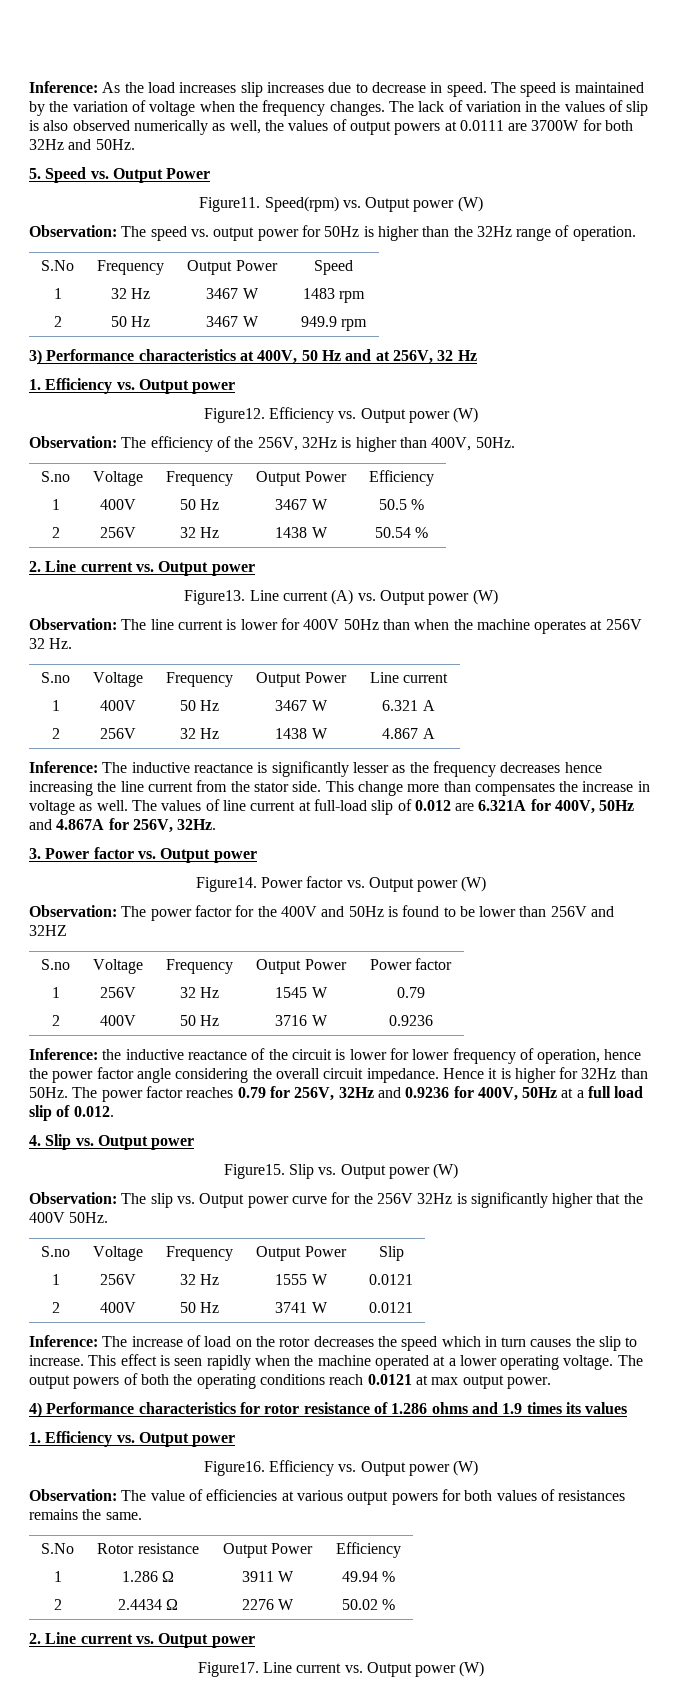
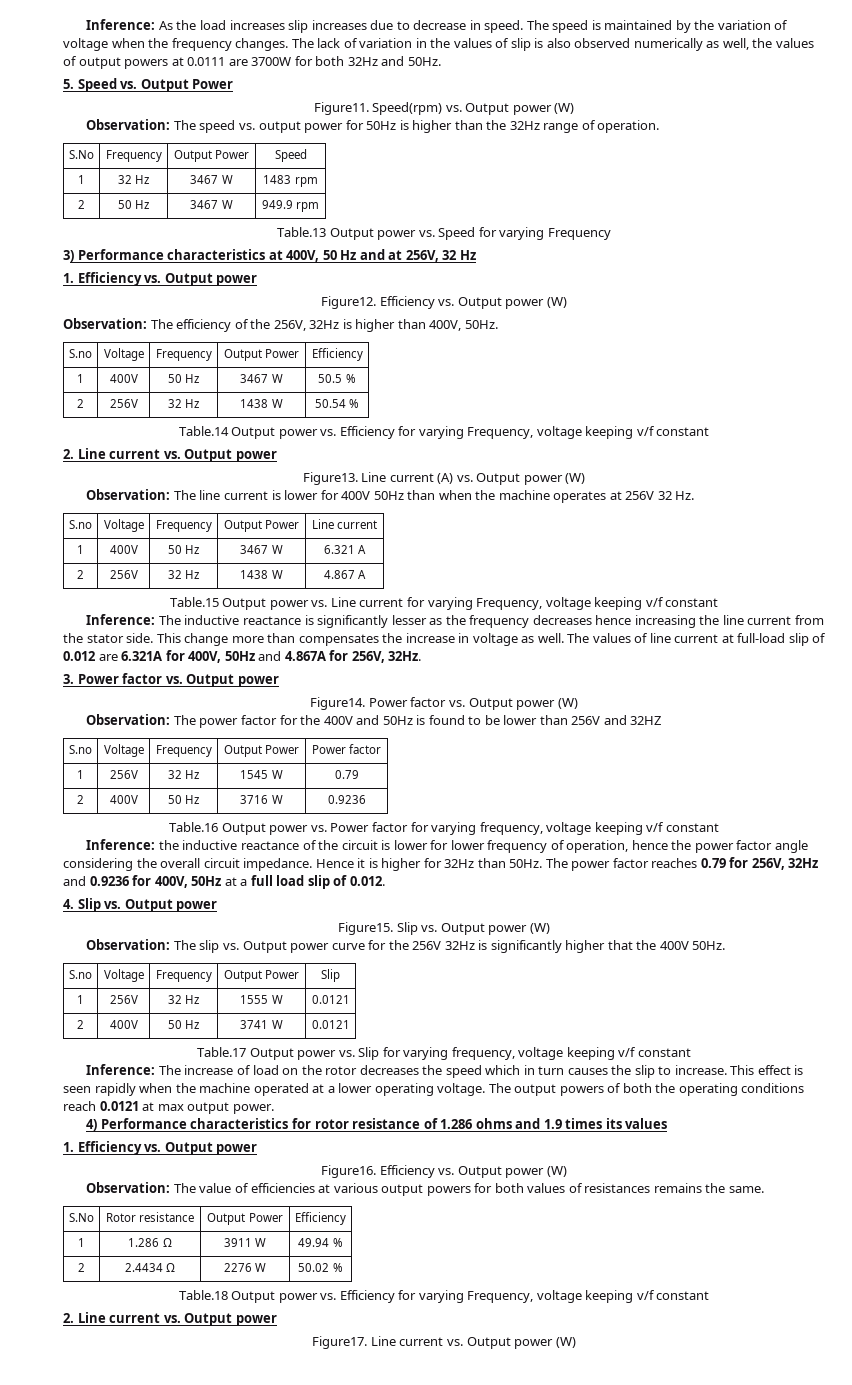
(368, 325) none -> [277,227,611,240] // Table.13 Output power vs. Speed for varying Frequency
(429, 532) none -> [178,426,710,439] // Table.14 Output power vs. Efficiency for varying Frequency, voltage keeping v/f constant
(435, 733) none -> [169,597,719,610] // Table.15 Output power vs. Line current for varying Frequency, voltage keeping v/f constant
(433, 1020) none -> [169,822,719,835] // Table.16 Output power vs. Power factor for varying frequency, voltage keeping v/f constant
(413, 1307) none -> [197,1047,691,1060] // Table.17 Output power vs. Slip for varying frequency, voltage keeping v/f constant
(396, 1604) none -> [178,1290,710,1303] // Table.18 Output power vs. Efficiency for varying Frequency, voltage keeping v/f constant

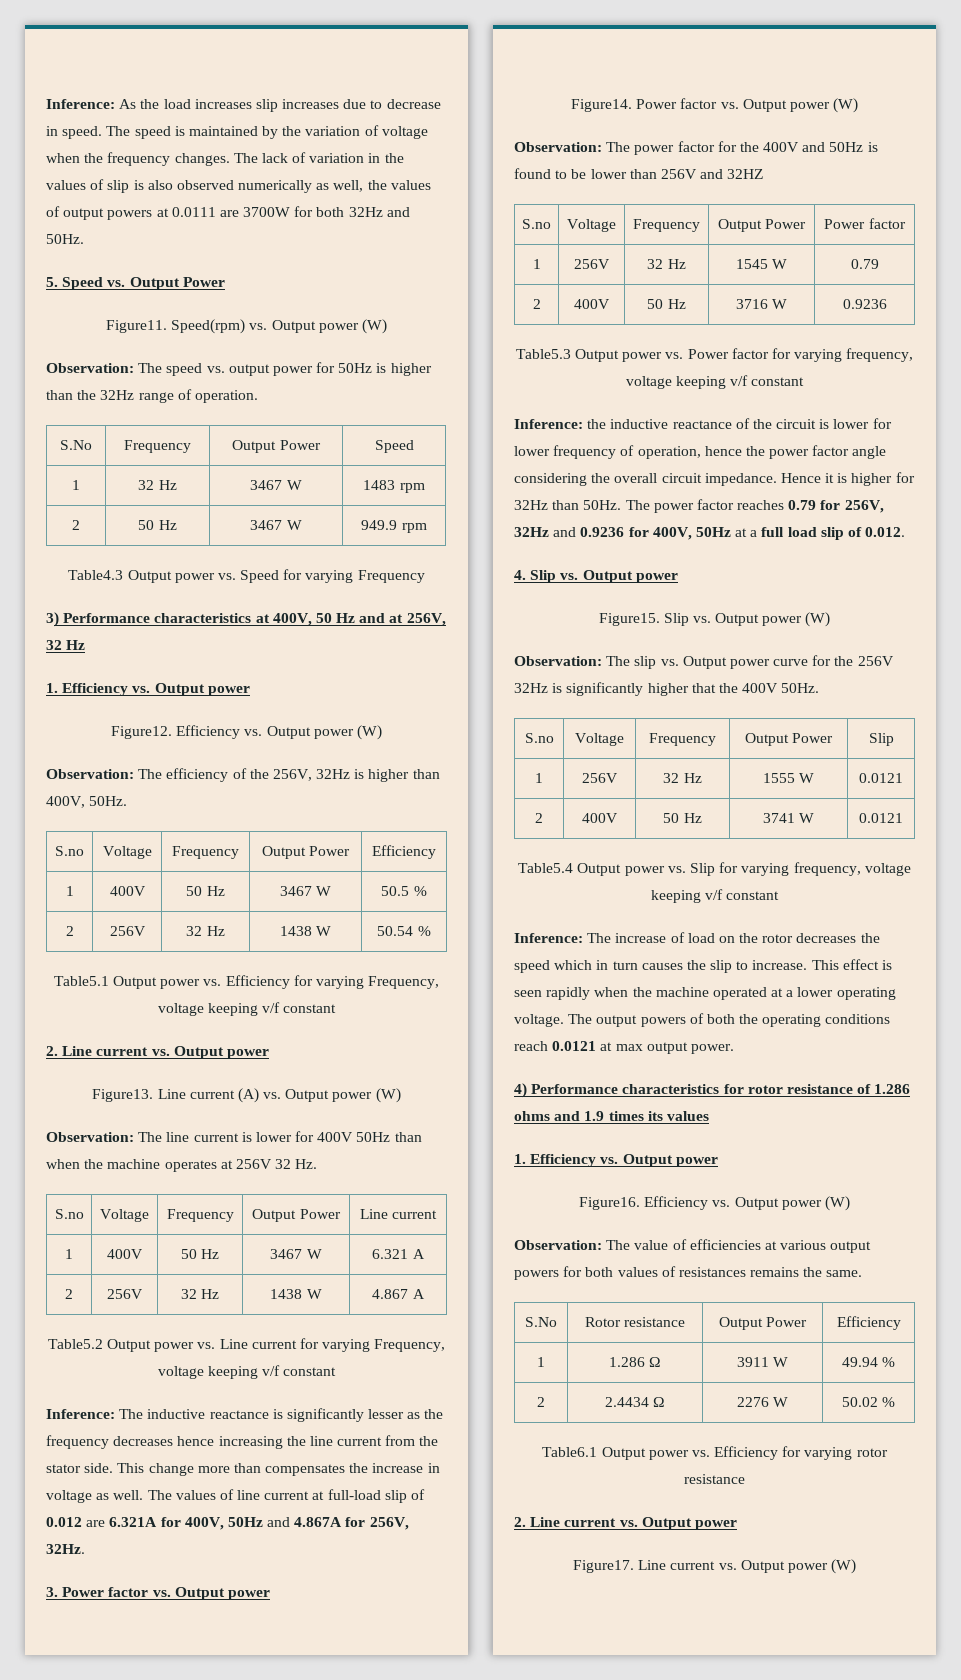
[277,227,327,237] Table.13 -> [68,570,124,580] Table4.3
[178,426,229,436] Table.14 -> [53,976,109,986] Table5.1
[169,597,219,607] Table.15 -> [47,1339,103,1349] Table5.2
[169,822,219,832] Table.16 -> [515,349,571,359] Table5.3
[197,1047,247,1057] Table.17 -> [518,863,574,873] Table5.4
[178,1290,710,1303] Table.18 Output power vs. Efficiency for varying Frequency, voltage keeping v/f constant -> [542,1446,888,1460] [684,1474,745,1484] Table6.1 Output power vs. Efficiency for varying rotor resistance

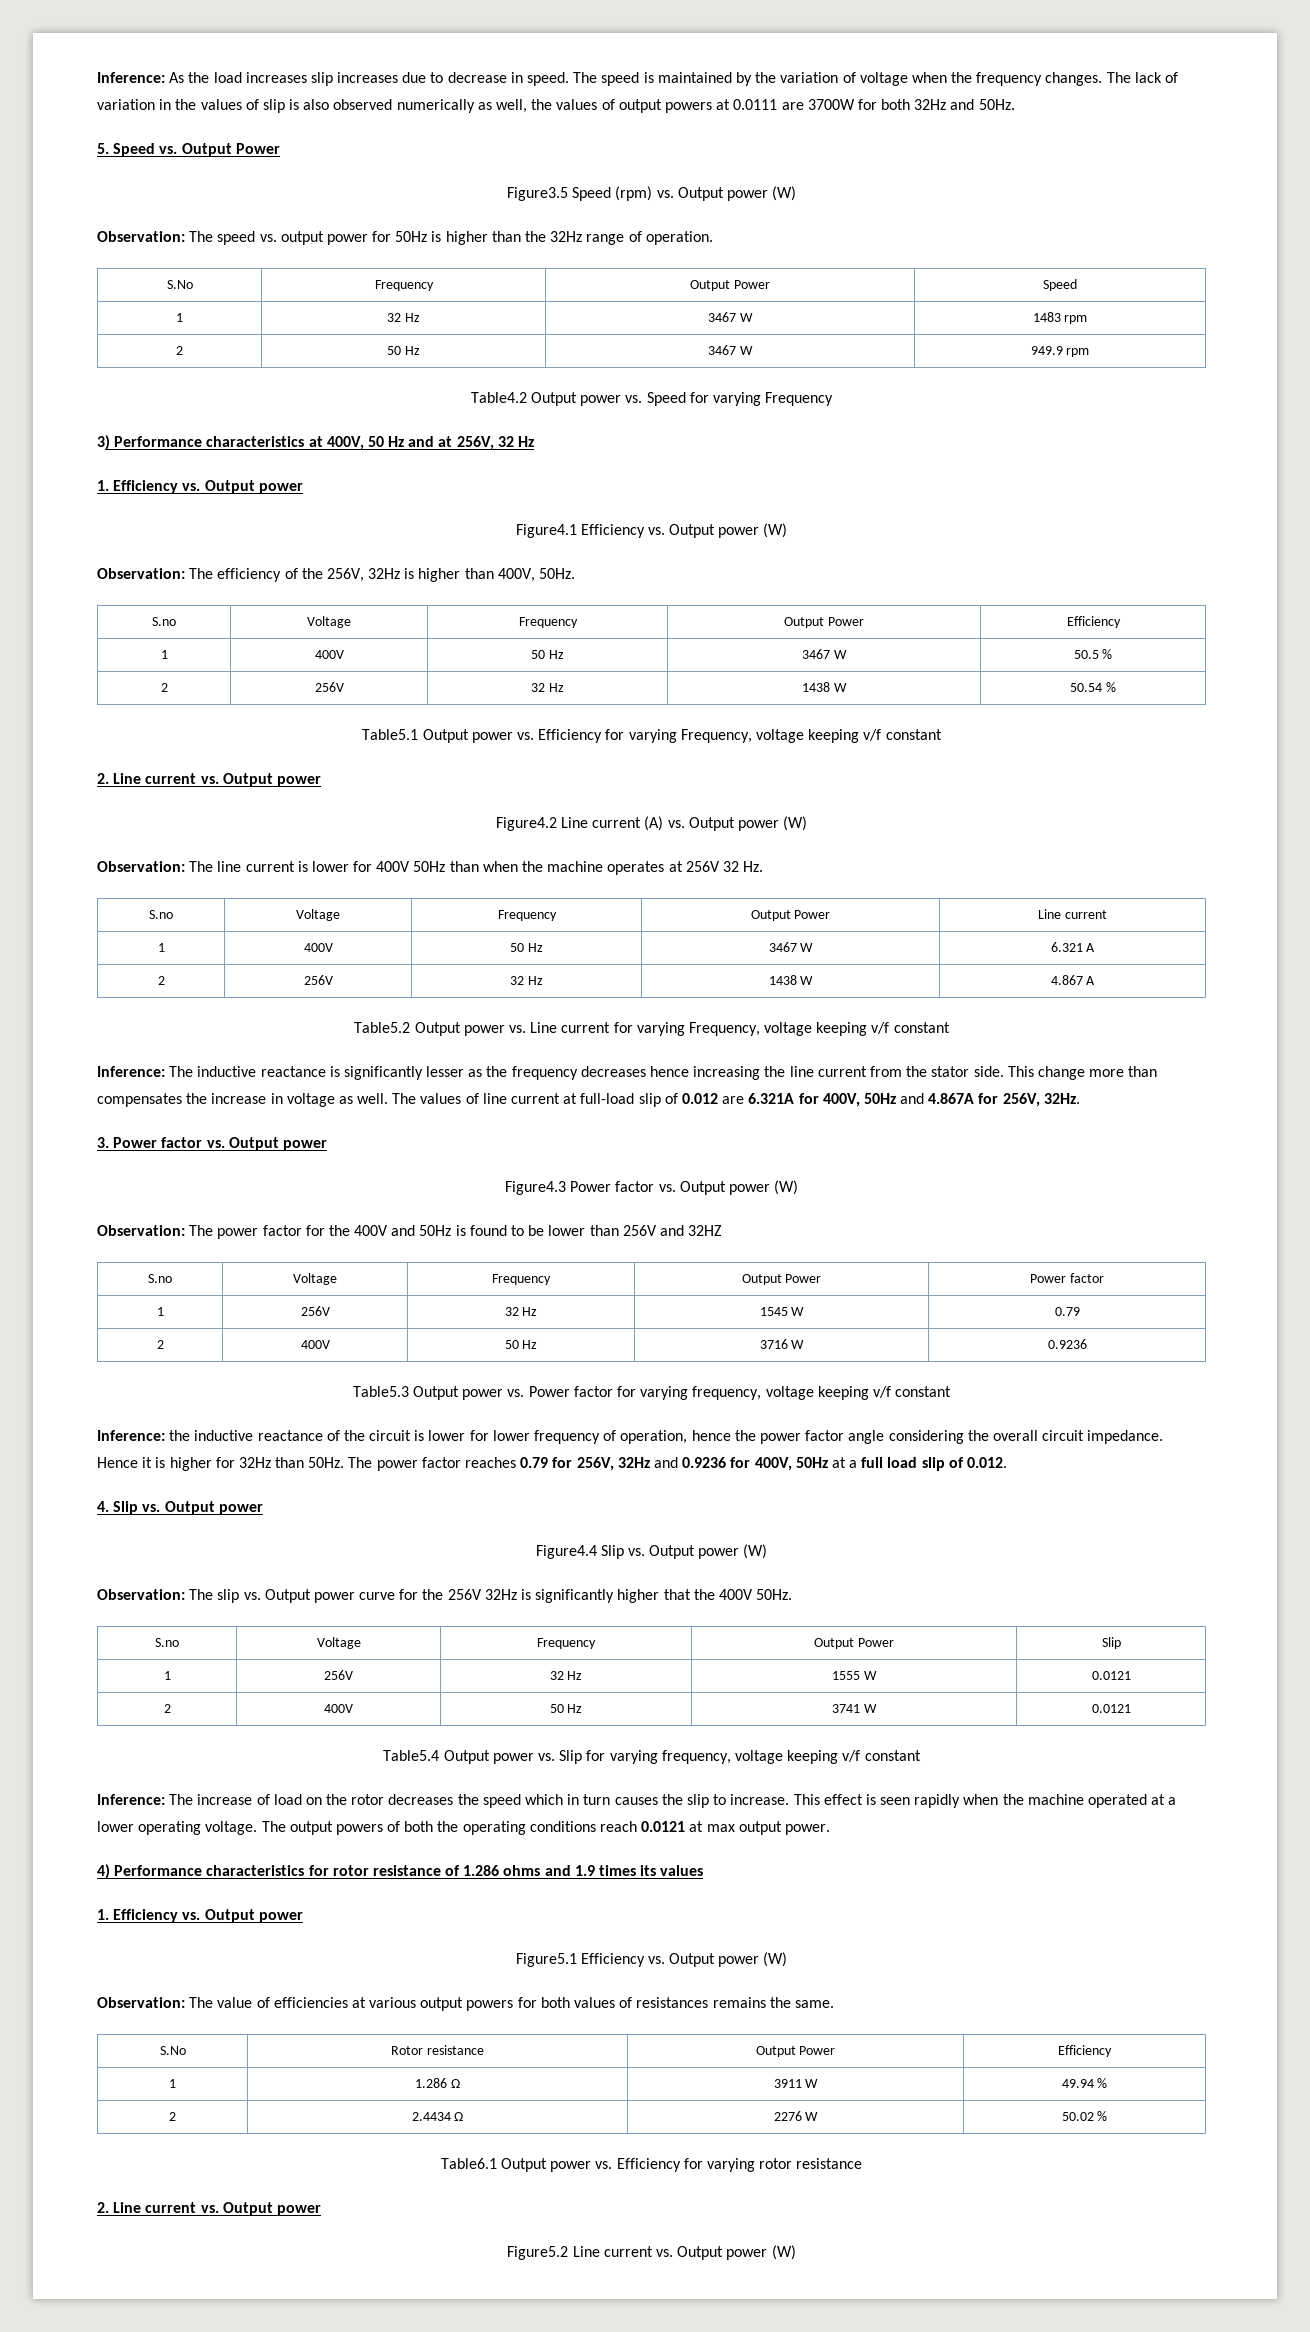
[106,319,246,334] Figure11. Speed(rpm) -> [506,186,653,201] Figure3.5 Speed (rpm)
[68,570,124,580] Table4.3 -> [470,392,527,403] Table4.2
[111,726,173,739] Figure12. -> [515,524,577,538] Figure4.1
[92,1089,154,1102] Figure13. -> [495,817,557,831] Figure4.2
[570,99,632,112] Figure14. -> [504,1181,566,1195] Figure4.3
[598,613,660,626] Figure15. -> [535,1545,597,1559] Figure4.4
[579,1197,641,1210] Figure16. -> [515,1953,577,1967] Figure5.1
[572,1560,634,1573] Figure17. -> [507,2246,569,2260] Figure5.2

